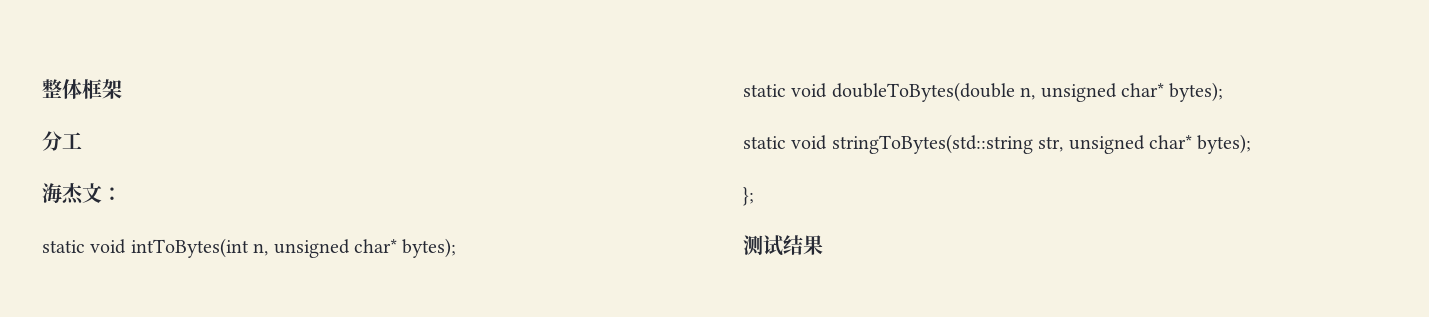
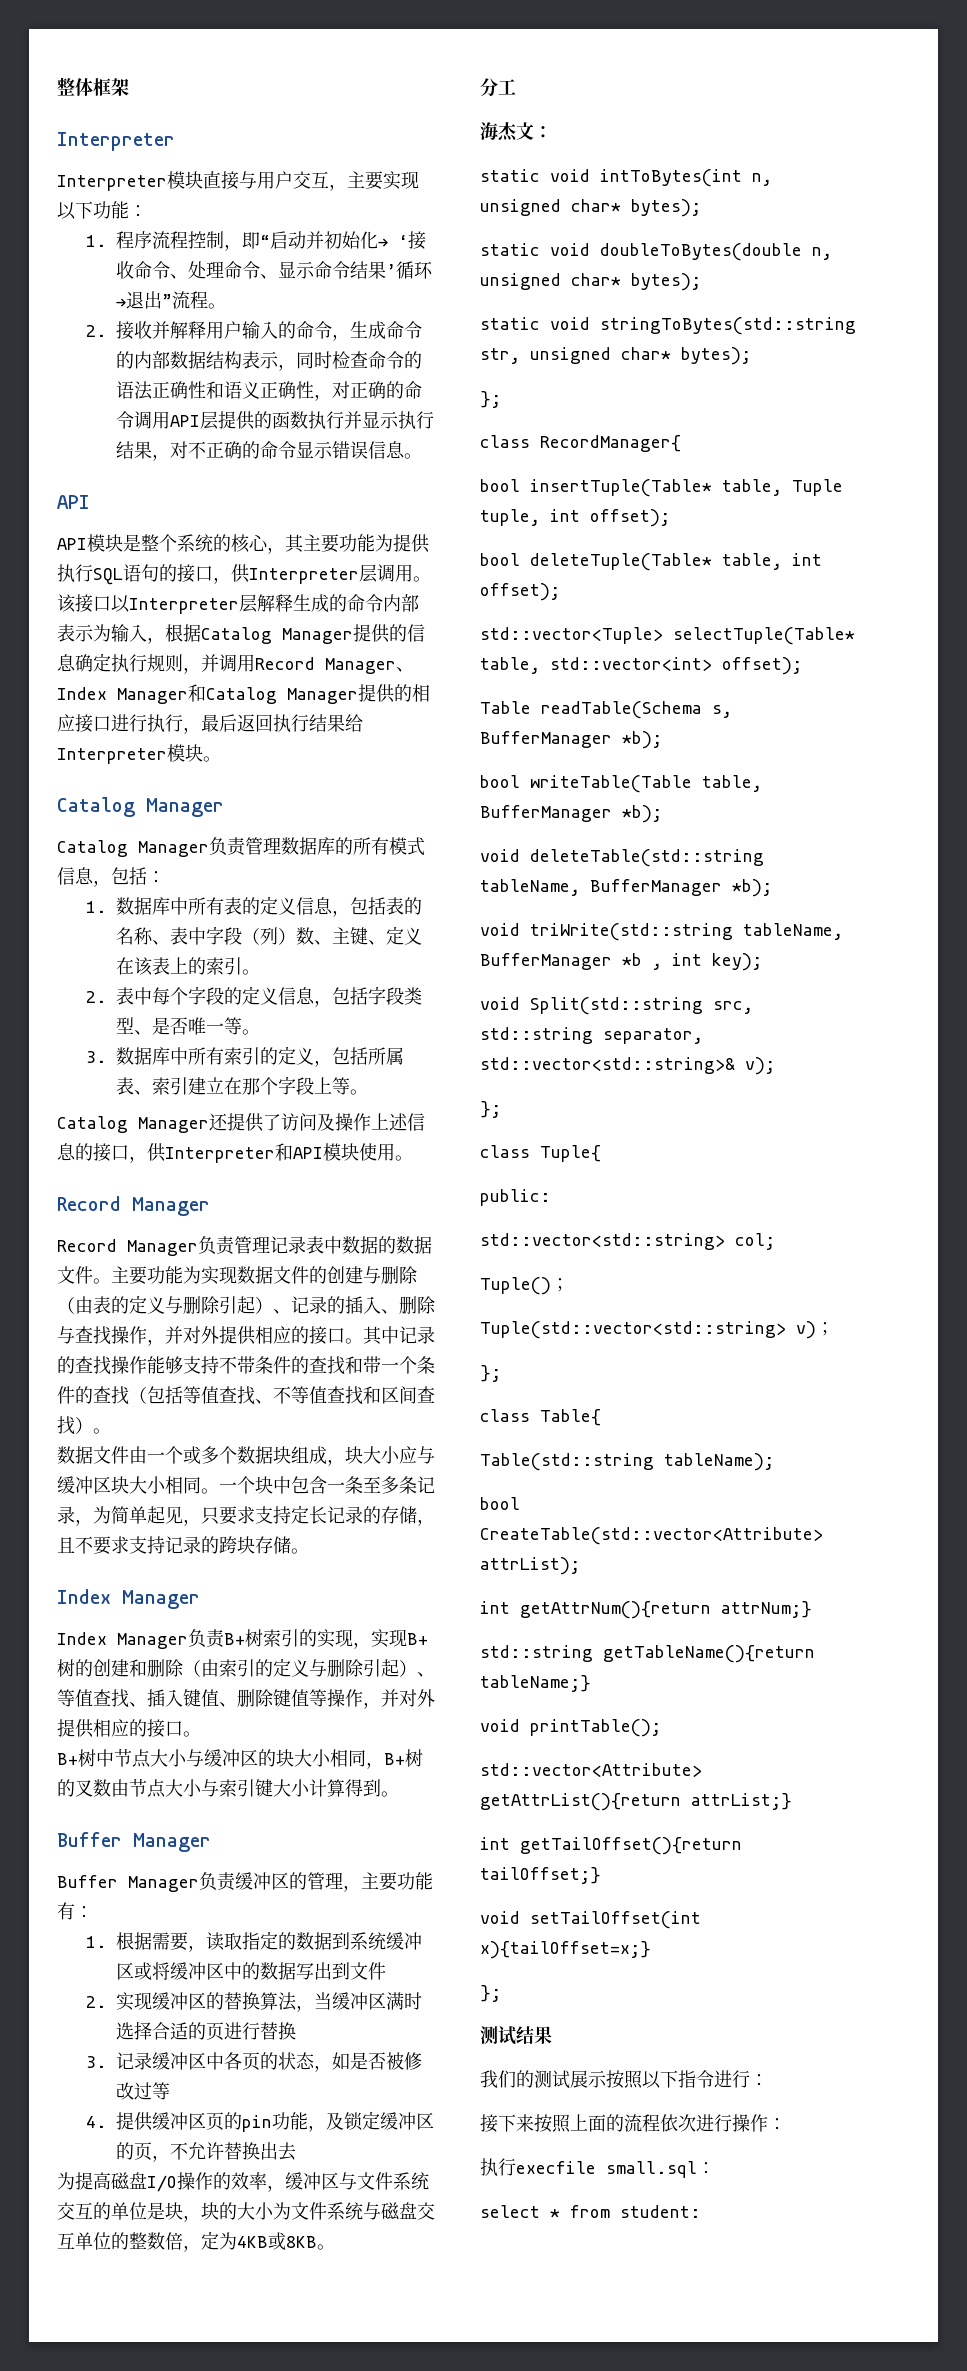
(122, 89) none -> [57,132,175,151] [57,171,419,191] [57,201,147,220] [85,231,426,251] [115,261,433,279] [115,291,226,309] [85,321,422,341] [115,351,422,371] [115,381,422,401] [115,411,434,430] [115,441,422,461] [57,495,90,509] [57,534,430,554] [57,564,431,585] [57,594,419,614] [57,624,425,644] [57,653,414,674] [57,684,430,704] [57,714,363,734] [57,744,221,764] [57,797,224,817] [57,837,425,857] [57,867,165,887] [85,896,422,917] [115,926,422,945] [115,957,260,976] [85,986,422,1007] [115,1017,260,1035] [85,1046,404,1067] [115,1076,368,1095] [57,1113,425,1133] [57,1143,413,1163] [57,1196,210,1216] [57,1236,432,1256] [57,1266,418,1285] [57,1295,436,1314] [57,1326,435,1346] [57,1356,435,1375] [57,1386,435,1405] [57,1416,111,1435] [57,1446,435,1466] [57,1476,435,1494] [57,1505,435,1526] [57,1536,309,1555] [57,1589,200,1609] [57,1629,428,1649] [57,1658,435,1677] [57,1689,435,1709] [57,1719,201,1738] [57,1749,423,1769] [57,1779,399,1798] [57,1832,211,1852] [57,1872,433,1892] [57,1902,93,1920] [85,1931,422,1952] [115,1962,386,1980] [85,1992,422,2012] [115,2021,296,2041] [85,2052,422,2072] [115,2082,170,2100] [85,2111,434,2132] [115,2142,296,2162] [57,2172,429,2192] [57,2202,435,2222] [57,2231,335,2252] // Interpreter // Interpreter模块直接与用户交互，主要实现以下功能： // 1.程序流程控制，即“启动并初始化→ ‘接收命令、处理命令、显示命令结果’循环→退出”流程。 // 2.接收并解释用户输入的命令，生成命令的内部数据结构表示，同时检查命令的语法正确性和语义正确性，对正确的命令调用API层提供的函数执行并显示执行结果，对不正确的命令显示错误信息。 // API // API模块是整个系统的核心，其主要功能为提供执行SQL语句的接口，供Interpreter层调用。该接口以Interpreter层解释生成的命令内部表示为输入，根据Catalog Manager提供的信息确定执行规则，并调用Record Manager、Index Manager和Catalog Manager提供的相应接口进行执行，最后返回执行结果给Interpreter模块。 // Catalog Manager // Catalog Manager负责管理数据库的所有模式信息，包括： // 1.数据库中所有表的定义信息，包括表的名称、表中字段（列）数、主键、定义在该表上的索引。 // 2.表中每个字段的定义信息，包括字段类型、是否唯一等。 // 3.数据库中所有索引的定义，包括所属表、索引建立在那个字段上等。 // Catalog Manager还提供了访问及操作上述信息的接口，供Interpreter和API模块使用。 // Record Manager // Record Manager负责管理记录表中数据的数据文件。主要功能为实现数据文件的创建与删除（由表的定义与删除引起）、记录的插入、删除与查找操作，并对外提供相应的接口。其中记录的查找操作能够支持不带条件的查找和带一个条件的查找（包括等值查找、不等值查找和区间查找）。 // 数据文件由一个或多个数据块组成，块大小应与缓冲区块大小相同。一个块中包含一条至多条记录，为简单起见，只要求支持定长记录的存储，且不要求支持记录的跨块存储。 // Index Manager // Index Manager负责B+树索引的实现，实现B+树的创建和删除（由索引的定义与删除引起）、等值查找、插入键值、删除键值等操作，并对外提供相应的接口。 // B+树中节点大小与缓冲区的块大小相同，B+树的叉数由节点大小与索引键大小计算得到。 // Buffer Manager // Buffer Manager负责缓冲区的管理，主要功能有： // 1.根据需要，读取指定的数据到系统缓冲区或将缓冲区中的数据写出到文件 // 2.实现缓冲区的替换算法，当缓冲区满时选择合适的页进行替换 // 3.记录缓冲区中各页的状态，如是否被修改过等 // 4.提供缓冲区页的pin功能，及锁定缓冲区的页，不允许替换出去 // 为提高磁盘I/O操作的效率，缓冲区与文件系统交互的单位是块，块的大小为文件系统与磁盘交互单位的整数倍，定为4KB或8KB。
[743,235,823,256] 测试结果 -> [480,435,681,452] [480,479,843,497] [480,509,670,527] [480,553,822,571] [480,583,560,601] [480,627,855,645] [480,657,802,675] [480,701,732,719] [480,731,662,749] [480,775,762,793] [480,805,662,823] [480,849,764,867] [480,879,772,897] [480,923,843,941] [480,953,762,971] [480,997,753,1015] [480,1027,703,1044] [480,1057,775,1075] [480,1101,501,1118] [480,1145,601,1162] [480,1189,551,1206] [480,1233,775,1250] [480,1277,569,1295] [480,1321,834,1339] [480,1365,501,1382] [480,1409,601,1426] [480,1453,774,1471] [480,1497,520,1510] [480,1527,823,1545] [480,1557,580,1575] [480,1601,812,1619] [480,1645,815,1663] [480,1675,591,1692] [480,1719,661,1737] [480,1763,702,1777] [480,1793,792,1811] [480,1837,742,1855] [480,1867,601,1884] [480,1911,701,1929] [480,1941,651,1959] [480,1985,501,2002] [480,2026,552,2045] [480,2070,768,2089] [480,2114,786,2133] [480,2158,715,2178] [480,2205,701,2218] class RecordManager{ // bool insertTuple(Table* table, Tuple tuple, int offset); // bool deleteTuple(Table* table, int offset); // std::vector<Tuple> selectTuple(Table* table, std::vector<int> offset); // Table readTable(Schema s, BufferManager *b); // bool writeTable(Table table, BufferManager *b); // void deleteTable(std::string tableName, BufferManager *b); // void triWrite(std::string tableName, BufferManager *b , int key); // void Split(std::string src, std::string separator, std::vector<std::string>& v); // }; // class Tuple{ // public: // std::vector<std::string> col; // Tuple()； // Tuple(std::vector<std::string> v)； // }; // class Table{ // Table(std::string tableName); // bool CreateTable(std::vector<Attribute> attrList); // int getAttrNum(){return attrNum;} // std::string getTableName(){return tableName;} // void printTable(); // std::vector<Attribute> getAttrList(){return attrList;} // int getTailOffset(){return tailOffset;} // void setTailOffset(int x){tailOffset=x;} // }; // 测试结果 // 我们的测试展示按照以下指令进行： // 接下来按照上面的流程依次进行操作： // 执行execfile small.sql： // select * from student:

